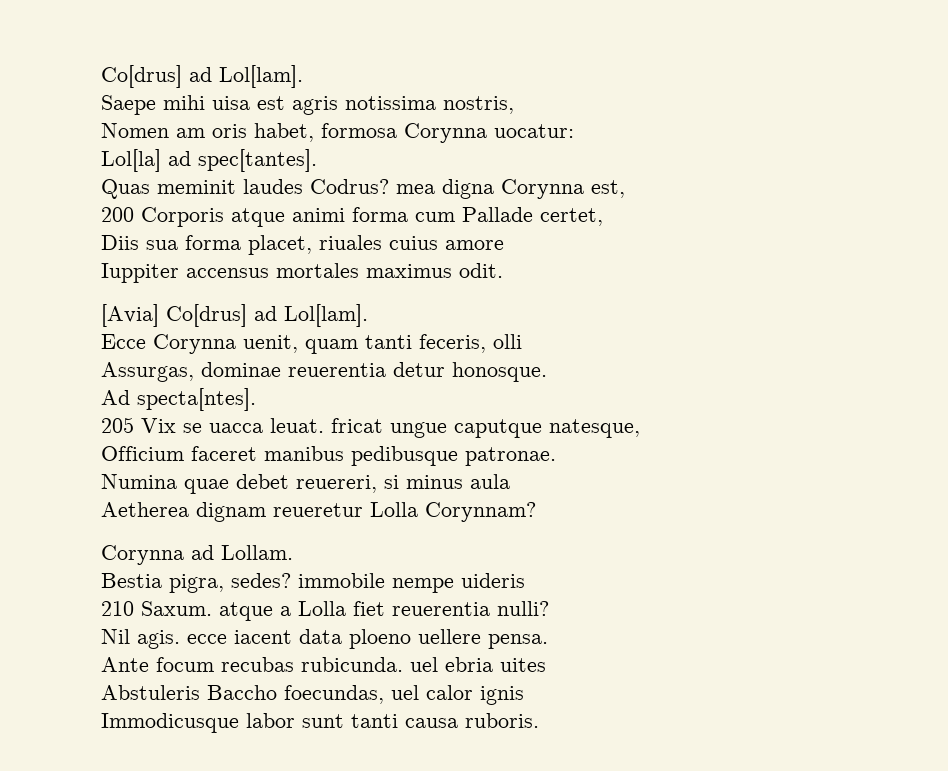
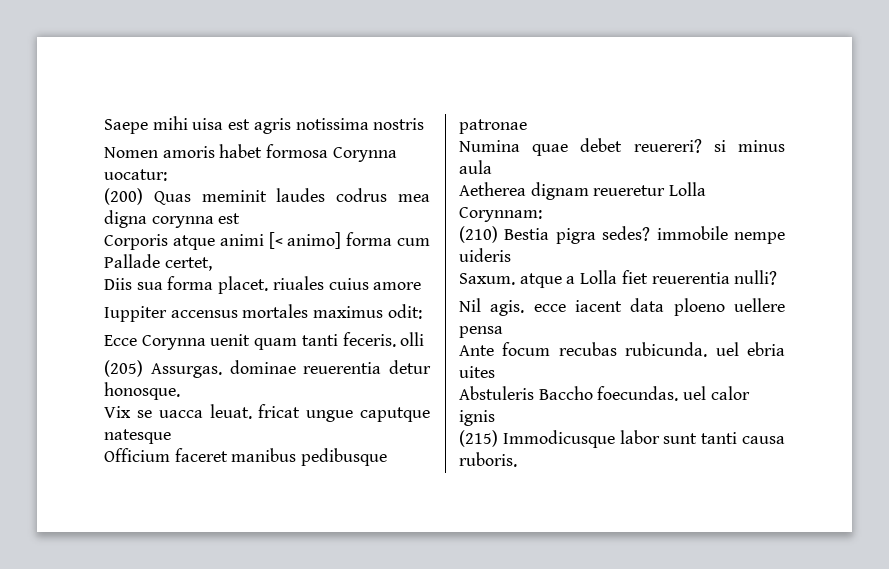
[101,65,303,88] Co[drus] ad Lol[lam]. // -> (104, 126) none
[443,96,514,114] nostris, -> [373,118,425,130] nostris
[176,123,314,142] am oris habet, -> [162,144,263,158] amoris habet
[101,149,317,172] Lol[la] ad spec[tantes]. // -> [104,188,143,205] (200)
[310,179,389,194] Codrus? -> [336,188,388,202] codrus
[501,179,625,199] [101,207,134,222] Corynna est, // 200 -> [151,213,241,228] corynna est //
(345, 215) none -> [268,232,342,249] [< animo]
[248,235,312,255] placet, -> [218,276,269,294] placet.
[459,263,503,278] [101,304,368,327] odit. // [Avia] Co[drus] ad Lol[lam]. -> [387,304,422,319] odit:
[243,335,298,353] uenit, -> [210,334,251,346] uenit
[419,334,486,353] feceris, -> [342,332,396,347] feceris.
[101,362,194,382] Assurgas, -> [104,360,222,378] (205) Assurgas.
[101,388,256,411] [101,417,134,433] Ad specta[ntes]. // 205 -> (180, 391) none
[549,419,640,438] natesque, -> [104,429,171,444] natesque
[465,447,556,466] patronae. -> [459,119,527,134] patronae
[296,475,377,493] reuereri, -> [633,139,702,153] reuereri?
[425,502,536,522] [101,545,293,565] [101,573,224,593] Corynnam? // Corynna ad Lollam. // Bestia pigra, -> [459,207,542,222] [459,226,596,244] Corynnam: // (210) Bestia pigra
[101,601,134,616] 210 -> (511, 255) none
[488,634,548,649] pensa. -> [459,326,503,338] pensa
[284,685,384,704] foecundas, -> [597,386,679,401] foecundas.
(524, 695) none -> [459,430,498,447] (215)

